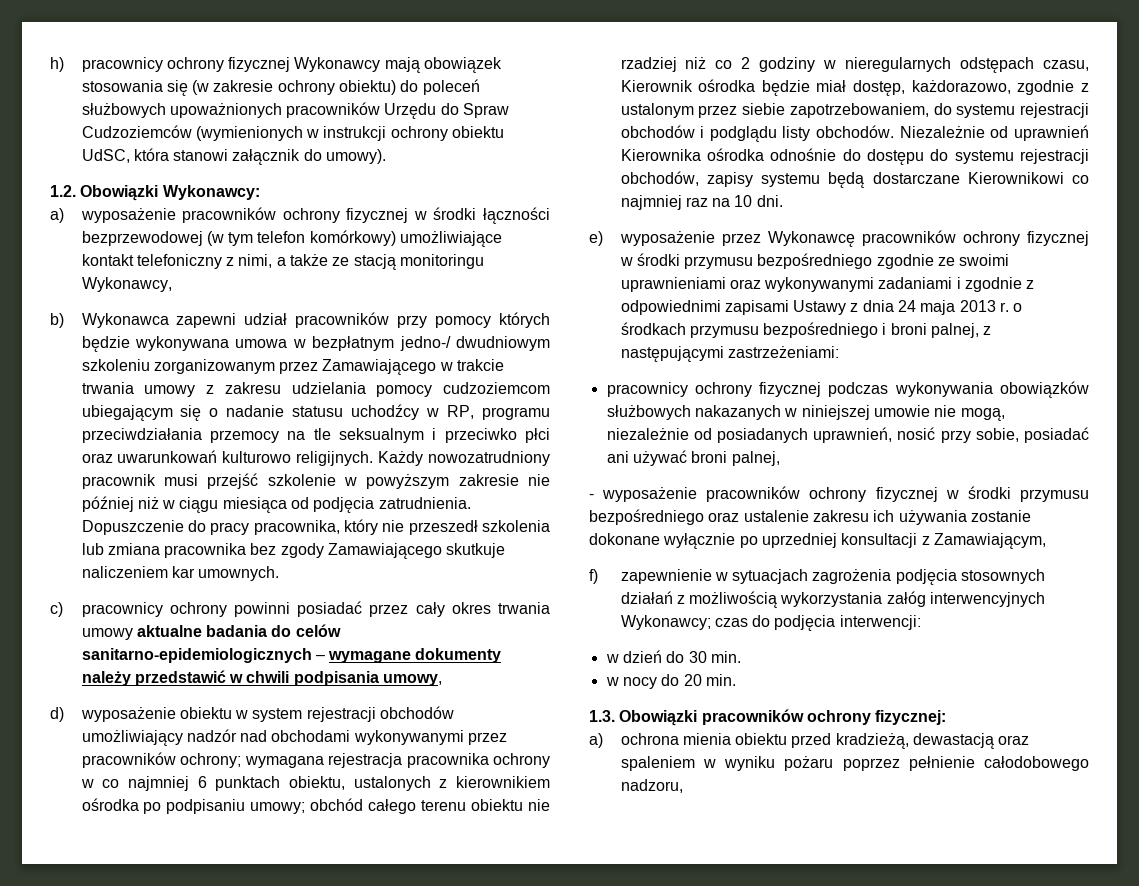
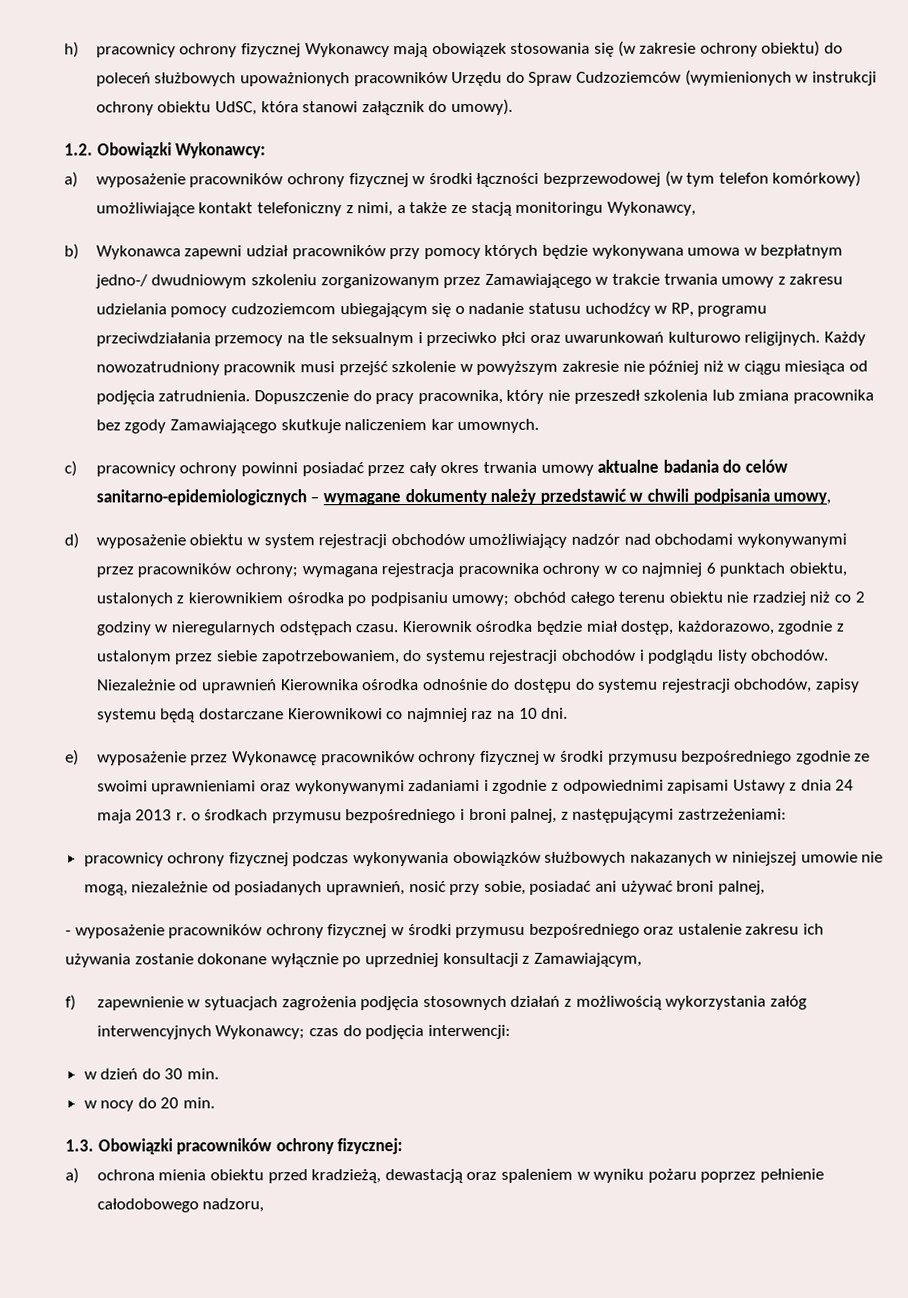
[1043,60,1089,71] czasu, -> [355,624,399,633] czasu.

